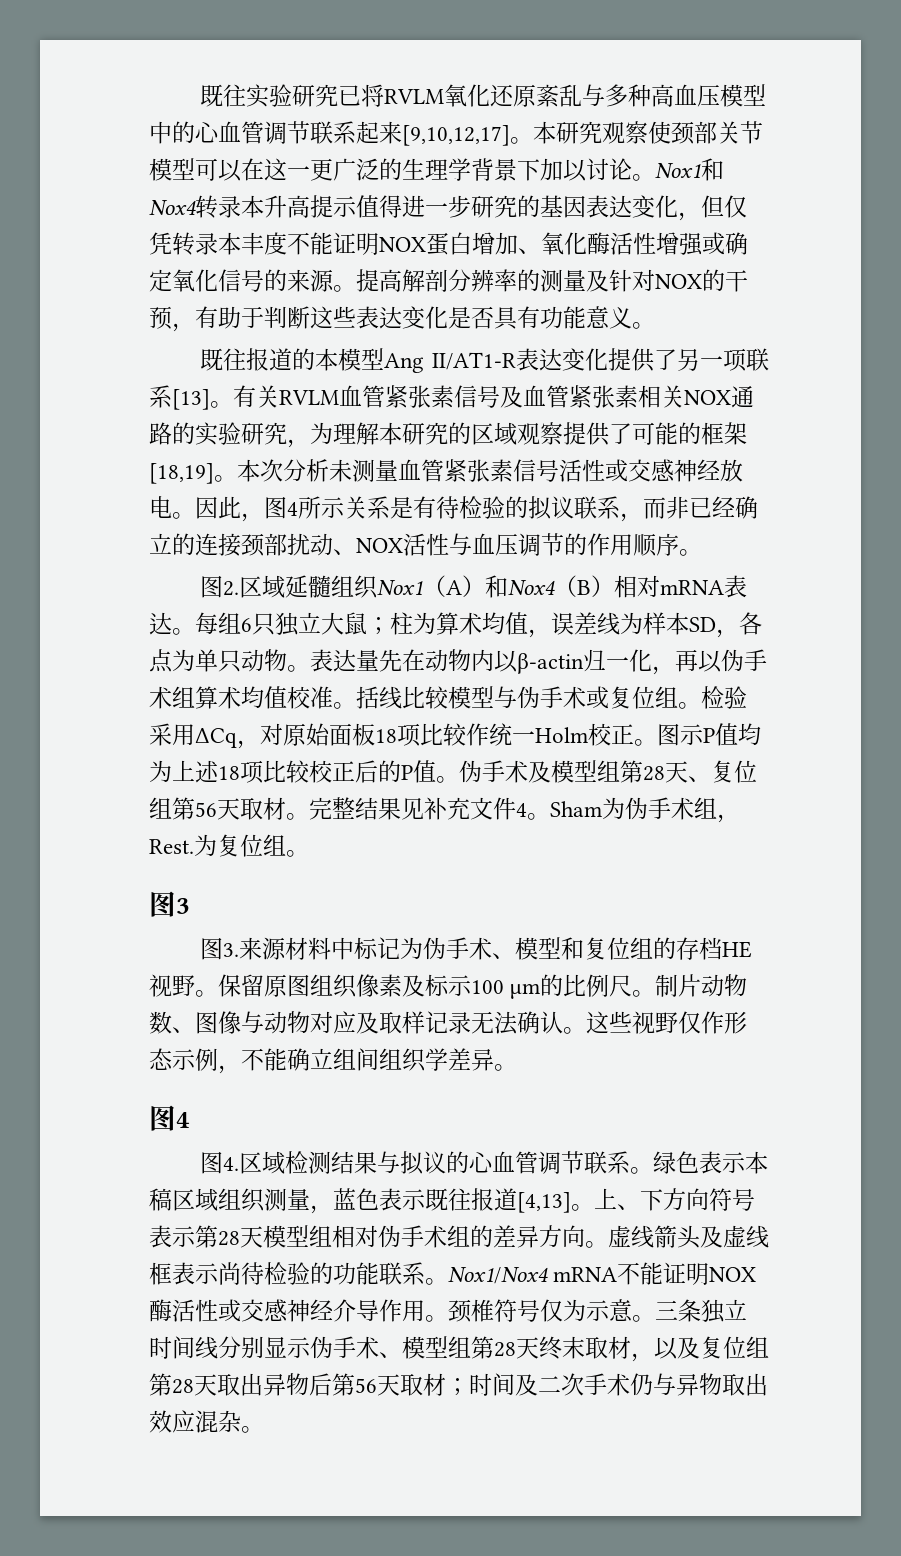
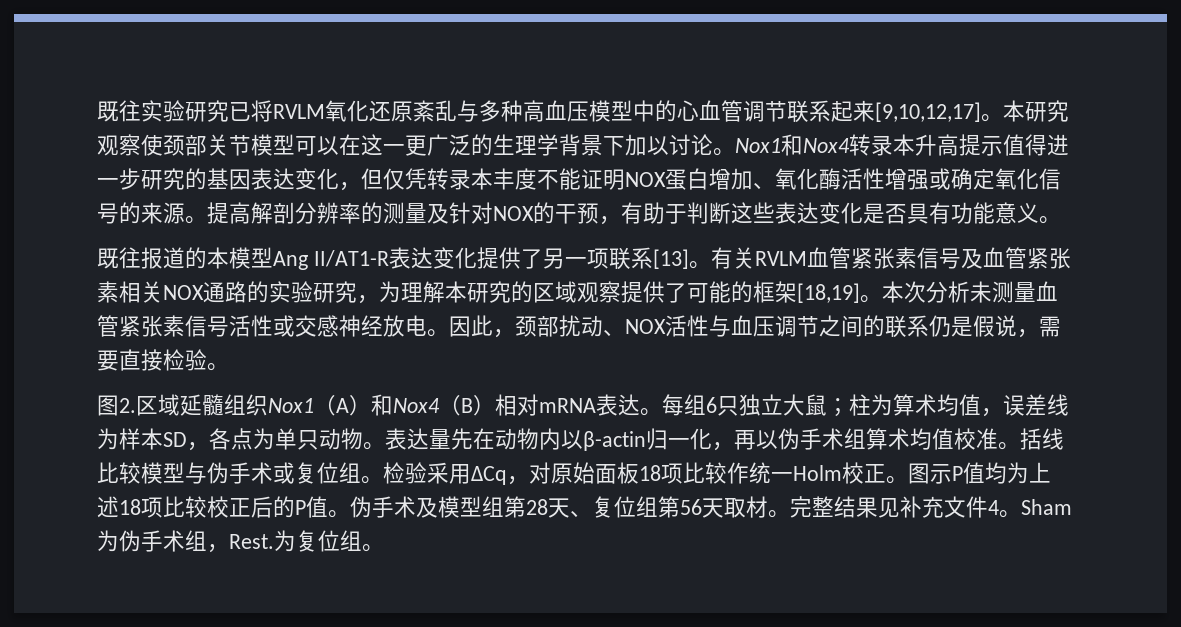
[264,496,758,522] [149,533,241,556] 图4所示关系是有待检验的拟议联系，而非已经确立的连接 -> (515, 333) none
[564,533,679,557] 的作用顺序 -> [819,315,1061,338] [97,349,207,371] 之间的联系仍是假说，需要直接检验
[149,891,190,917] [199,937,752,960] [149,974,748,999] [149,1011,747,1035] [149,1048,517,1074] [149,1105,190,1131] [199,1151,768,1175] [149,1188,755,1214] [149,1225,769,1249] [149,1262,757,1285] [149,1299,747,1323] [149,1336,769,1362] [149,1373,768,1396] [149,1410,264,1433] // 图3 // 图3.来源材料中标记为伪手术、模型和复位组的存档HE视野。保留原图组织像素及标示100 µm的比例尺。制片动物数、图像与动物对应及取样记录无法确认。这些视野仅作形态示例，不能确立组间组织学差异。 // 图4 // 图4.区域检测结果与拟议的心血管调节联系。绿色表示本稿区域组织测量，蓝色表示既往报道[4,13]。上、下方向符号表示第28天模型组相对伪手术组的差异方向。虚线箭头及虚线框表示尚待检验的功能联系。Nox1/Nox4 mRNA不能证明NOX酶活性或交感神经介导作用。颈椎符号仅为示意。三条独立时间线分别显示伪手术、模型组第28天终末取材，以及复位组第28天取出异物后第56天取材；时间及二次手术仍与异物取出效应混杂。 -> (384, 548) none

